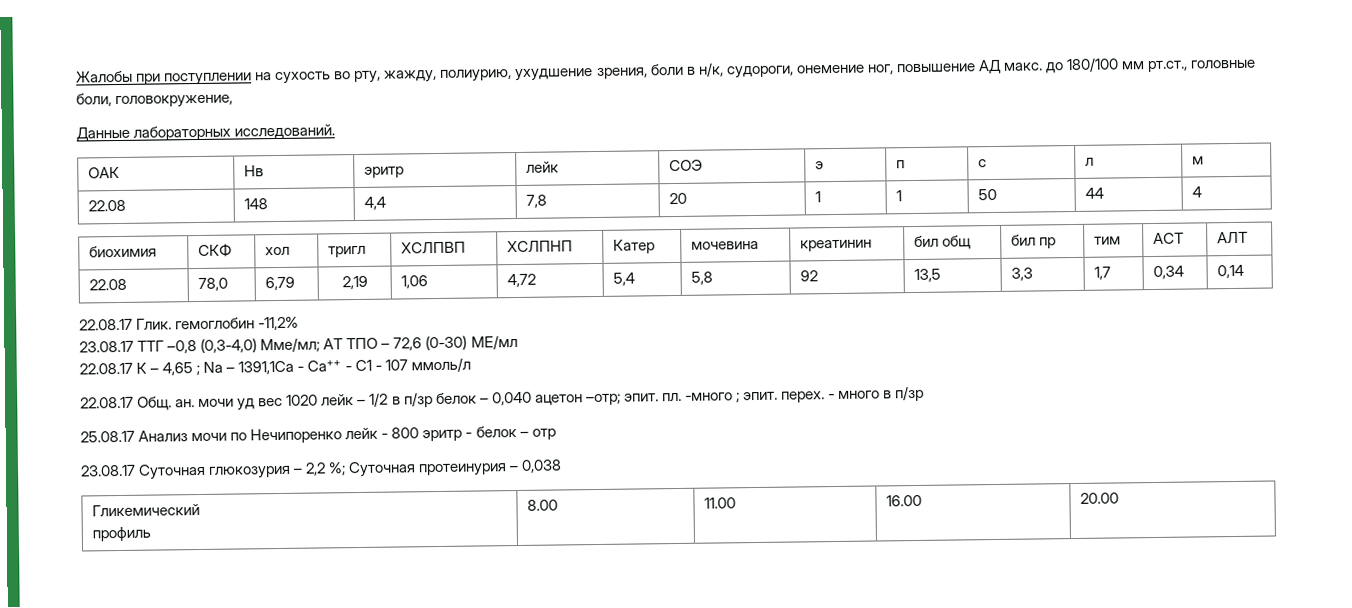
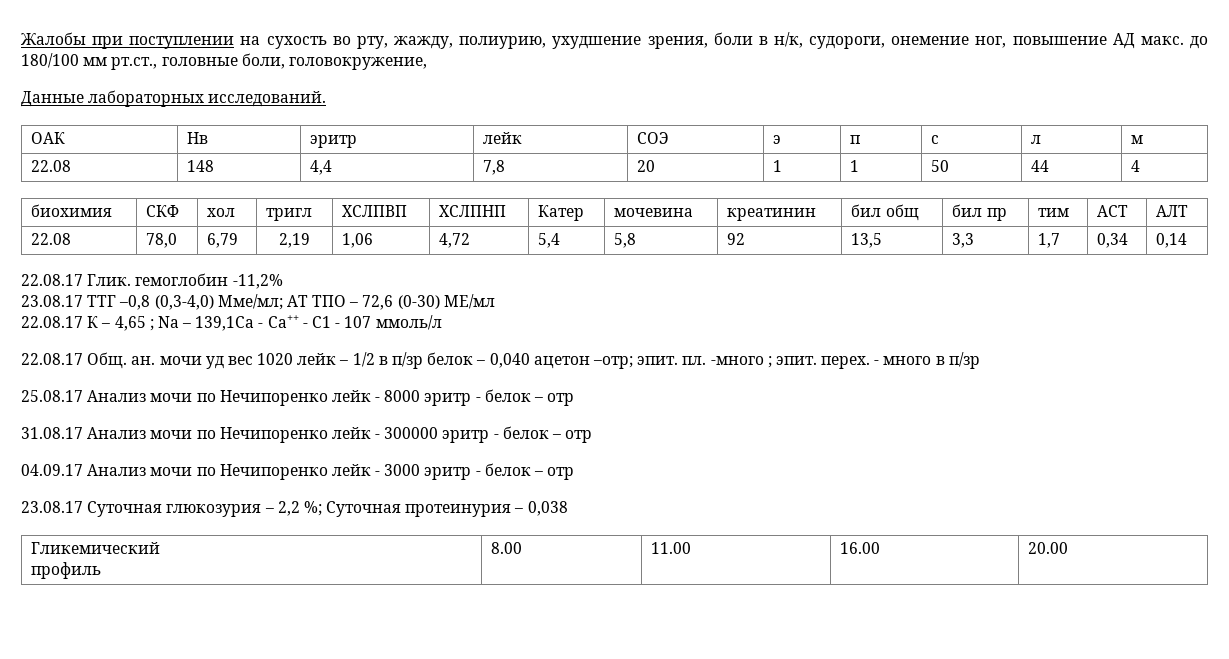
[238,360,295,375] 1391,1Са -> [195,316,255,331] 139,1Са
[391,427,420,439] 800 -> [384,389,575,406] [21,426,593,443] [21,464,421,480] 8000 эритр - белок – отр // 31.08.17 Анализ мочи по Нечипоренко лейк - 300000 эритр - белок – отр // 04.09.17 Анализ мочи по Нечипоренко лейк - 3000

